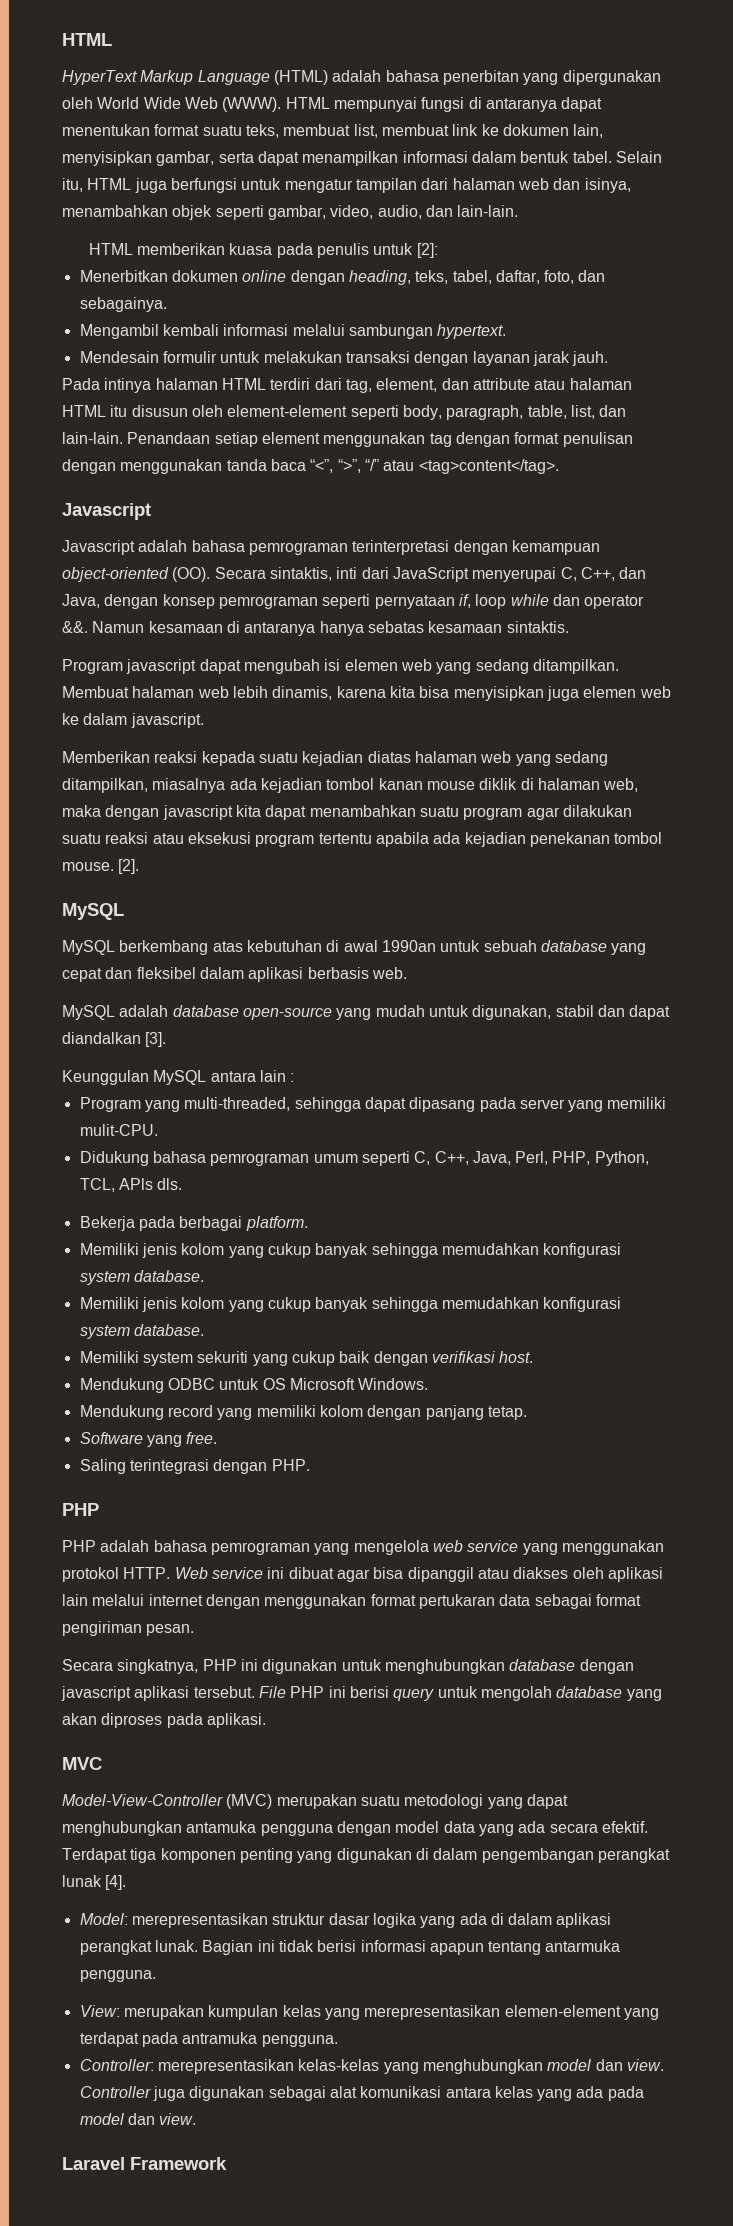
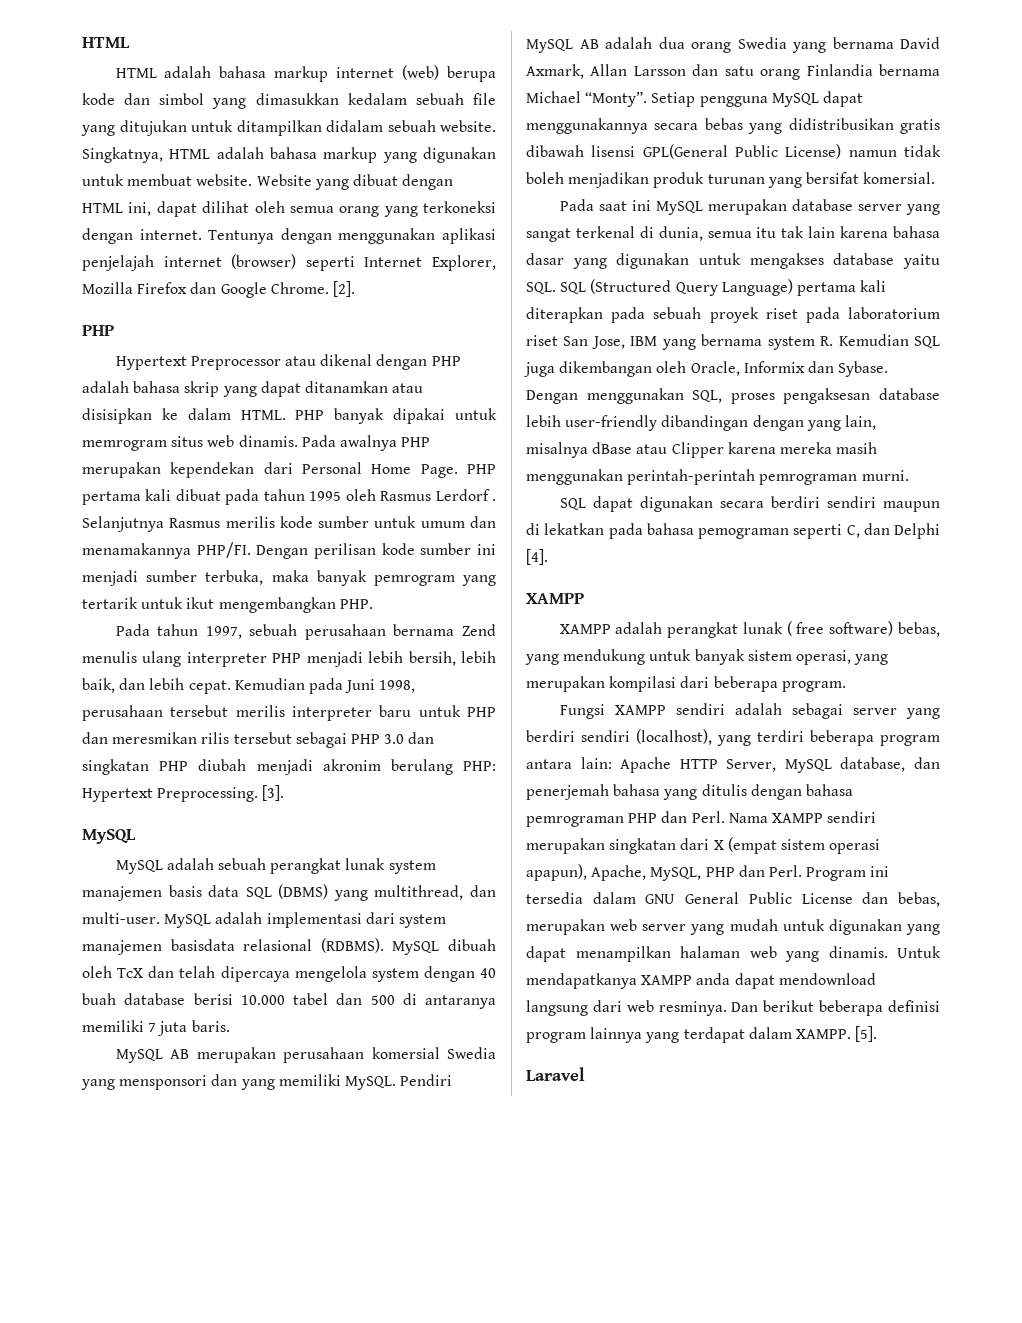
[62,70,661,85] [62,97,603,112] [62,124,604,138] [62,151,662,166] [62,178,631,193] [62,205,519,220] [88,243,438,258] [79,270,606,285] [79,297,167,312] [79,324,507,339] [79,351,609,366] [62,378,632,393] [62,405,627,420] [62,432,633,447] [62,459,559,474] [62,503,151,520] [62,540,600,555] [62,567,647,582] [62,594,645,609] [62,621,569,636] [62,659,619,674] [62,686,671,701] [62,713,204,728] [62,751,608,766] [62,778,639,793] [62,805,632,820] [62,832,663,847] [62,859,140,874] [62,903,124,920] [62,940,647,955] [62,967,407,982] [62,1005,671,1020] [62,1032,167,1047] [62,1070,295,1085] [79,1097,667,1112] [79,1124,158,1136] [79,1151,649,1166] [79,1178,183,1192] [79,1216,308,1231] [79,1243,622,1258] [79,1270,204,1285] [79,1297,622,1312] [79,1324,204,1339] [79,1351,534,1366] [79,1378,429,1393] [79,1405,527,1420] [79,1432,218,1447] [79,1459,310,1474] [62,1503,99,1516] [62,1540,664,1555] [62,1567,663,1582] [62,1594,641,1609] [62,1621,195,1636] [62,1659,634,1674] [61,1686,662,1701] [62,1713,266,1728] [62,1757,102,1770] [62,1794,568,1809] [62,1821,648,1836] [62,1848,670,1863] [62,1875,127,1890] [79,1913,612,1928] [79,1940,621,1955] [79,1970,156,1982] [79,2005,659,2020] [79,2032,338,2047] [79,2059,664,2074] [79,2086,644,2101] [79,2113,197,2125] HyperText Markup Language (HTML) adalah bahasa penerbitan yang dipergunakan oleh World Wide Web (WWW). HTML mempunyai fungsi di antaranya dapat menentukan format suatu teks, membuat list, membuat link ke dokumen lain, menyisipkan gambar, serta dapat menampilkan informasi dalam bentuk tabel. Selain itu, HTML juga berfungsi untuk mengatur tampilan dari halaman web dan isinya, menambahkan objek seperti gambar, video, audio, dan lain-lain. // HTML memberikan kuasa pada penulis untuk [2]: // Menerbitkan dokumen online dengan heading, teks, tabel, daftar, foto, dan sebagainya. // Mengambil kembali informasi melalui sambungan hypertext. // Mendesain formulir untuk melakukan transaksi dengan layanan jarak jauh. // Pada intinya halaman HTML terdiri dari tag, element, dan attribute atau halaman HTML itu disusun oleh element-element seperti body, paragraph, table, list, dan lain-lain. Penandaan setiap element menggunakan tag dengan format penulisan dengan menggunakan tanda baca “<”, “>”, “/” atau <tag>content</tag>. // Javascript // Javascript adalah bahasa pemrograman terinterpretasi dengan kemampuan object-oriented (OO). Secara sintaktis, inti dari JavaScript menyerupai C, C++, dan Java, dengan konsep pemrograman seperti pernyataan if, loop while dan operator &&. Namun kesamaan di antaranya hanya sebatas kesamaan sintaktis. // Program javascript dapat mengubah isi elemen web yang sedang ditampilkan. Membuat halaman web lebih dinamis, karena kita bisa menyisipkan juga elemen web ke dalam javascript. // Memberikan reaksi kepada suatu kejadian diatas halaman web yang sedang ditampilkan, miasalnya ada kejadian tombol kanan mouse diklik di halaman web, maka dengan javascript kita dapat menambahkan suatu program agar dilakukan suatu reaksi atau eksekusi program tertentu apabila ada kejadian penekanan tombol mouse. [2]. // MySQL // MySQL berkembang atas kebutuhan di awal 1990an untuk sebuah database yang cepat dan fleksibel dalam aplikasi berbasis web. // MySQL adalah database open-source yang mudah untuk digunakan, stabil dan dapat diandalkan [3]. // Keunggulan MySQL antara lain : // Program yang multi-threaded, sehingga dapat dipasang pada server yang memiliki mulit-CPU. // Didukung bahasa pemrograman umum seperti C, C++, Java, Perl, PHP, Python, TCL, APls dls. // Bekerja pada berbagai platform. // Memiliki jenis kolom yang cukup banyak sehingga memudahkan konfigurasi system database. // Memiliki jenis kolom yang cukup banyak sehingga memudahkan konfigurasi system database. // Memiliki system sekuriti yang cukup baik dengan verifikasi host. // Mendukung ODBC untuk OS Microsoft Windows. // Mendukung record yang memiliki kolom dengan panjang tetap. // Software yang free. // Saling terintegrasi dengan PHP. // PHP // PHP adalah bahasa pemrograman yang mengelola web service yang menggunakan protokol HTTP. Web service ini dibuat agar bisa dipanggil atau diakses oleh aplikasi lain melalui internet dengan menggunakan format pertukaran data sebagai format pengiriman pesan. // Secara singkatnya, PHP ini digunakan untuk menghubungkan database dengan javascript aplikasi tersebut. File PHP ini berisi query untuk mengolah database yang akan diproses pada aplikasi. // MVC // Model-View-Controller (MVC) merupakan suatu metodologi yang dapat menghubungkan antamuka pengguna dengan model data yang ada secara efektif. Terdapat tiga komponen penting yang digunakan di dalam pengembangan perangkat lunak [4]. // Model: merepresentasikan struktur dasar logika yang ada di dalam aplikasi perangkat lunak. Bagian ini tidak berisi informasi apapun tentang antarmuka pengguna. // View: merupakan kumpulan kelas yang merepresentasikan elemen-element yang terdapat pada antramuka pengguna. // Controller: merepresentasikan kelas-kelas yang menghubungkan model dan view. Controller juga digunakan sebagai alat komunikasi antara kelas yang ada pada model dan view. -> [115,65,496,82] [82,93,497,109] [81,120,496,136] [82,147,496,163] [82,174,454,190] [82,201,496,217] [82,228,496,244] [82,254,496,271] [82,281,355,298] [82,325,114,336] [115,354,461,370] [82,381,424,397] [82,408,497,424] [82,435,431,451] [82,462,496,478] [82,489,497,505] [82,516,496,532] [82,542,497,559] [82,570,496,586] [82,597,373,613] [115,624,496,640] [82,651,496,667] [82,678,416,694] [82,705,496,721] [82,732,435,748] [82,759,496,775] [82,785,285,802] [82,829,136,844] [115,858,436,874] [82,884,496,901] [82,912,446,928] [82,938,496,955] [82,966,496,982] [82,993,496,1009] [82,1020,230,1036] [115,1047,496,1063] [81,1074,453,1090] [526,37,940,53] [526,64,940,80] [526,91,863,107] [526,118,940,134] [526,144,941,159] [526,172,936,188] [559,199,940,215] [526,226,940,242] [526,253,940,269] [526,279,887,296] [526,307,940,323] [526,334,940,350] [524,361,889,377] [526,388,940,404] [526,415,876,431] [526,442,878,458] [526,469,909,485] [559,496,940,512] [526,523,940,539] [526,549,548,565] [526,593,584,604] [559,621,940,638] [525,649,889,665] [526,676,846,692] [559,703,940,719] [526,729,940,746] [526,757,940,773] [526,784,853,800] [526,811,877,827] [526,837,881,854] [526,864,890,881] [526,892,940,907] [526,919,940,935] [526,946,941,962] [526,973,876,989] [526,1000,940,1016] [526,1026,878,1043] HTML adalah bahasa markup internet (web) berupa kode dan simbol yang dimasukkan kedalam sebuah file yang ditujukan untuk ditampilkan didalam sebuah website. Singkatnya, HTML adalah bahasa markup yang digunakan untuk membuat website. Website yang dibuat dengan HTML ini, dapat dilihat oleh semua orang yang terkoneksi dengan internet. Tentunya dengan menggunakan aplikasi penjelajah internet (browser) seperti Internet Explorer, Mozilla Firefox dan Google Chrome. [2]. // PHP // Hypertext Preprocessor atau dikenal dengan PHP adalah bahasa skrip yang dapat ditanamkan atau disisipkan ke dalam HTML. PHP banyak dipakai untuk memrogram situs web dinamis. Pada awalnya PHP merupakan kependekan dari Personal Home Page. PHP pertama kali dibuat pada tahun 1995 oleh Rasmus Lerdorf . Selanjutnya Rasmus merilis kode sumber untuk umum dan menamakannya PHP/FI. Dengan perilisan kode sumber ini menjadi sumber terbuka, maka banyak pemrogram yang tertarik untuk ikut mengembangkan PHP. // Pada tahun 1997, sebuah perusahaan bernama Zend menulis ulang interpreter PHP menjadi lebih bersih, lebih baik, dan lebih cepat. Kemudian pada Juni 1998, perusahaan tersebut merilis interpreter baru untuk PHP dan meresmikan rilis tersebut sebagai PHP 3.0 dan singkatan PHP diubah menjadi akronim berulang PHP: Hypertext Preprocessing. [3]. // MySQL // MySQL adalah sebuah perangkat lunak system manajemen basis data SQL (DBMS) yang multithread, dan multi-user. MySQL adalah implementasi dari system manajemen basisdata relasional (RDBMS). MySQL dibuah oleh TcX dan telah dipercaya mengelola system dengan 40 buah database berisi 10.000 tabel dan 500 di antaranya memiliki 7 juta baris. // MySQL AB merupakan perusahaan komersial Swedia yang mensponsori dan yang memiliki MySQL. Pendiri MySQL AB adalah dua orang Swedia yang bernama David Axmark, Allan Larsson dan satu orang Finlandia bernama Michael “Monty”. Setiap pengguna MySQL dapat menggunakannya secara bebas yang didistribusikan gratis dibawah lisensi GPL(General Public License) namun tidak boleh menjadikan produk turunan yang bersifat komersial. // Pada saat ini MySQL merupakan database server yang sangat terkenal di dunia, semua itu tak lain karena bahasa dasar yang digunakan untuk mengakses database yaitu SQL. SQL (Structured Query Language) pertama kali diterapkan pada sebuah proyek riset pada laboratorium riset San Jose, IBM yang bernama system R. Kemudian SQL juga dikembangan oleh Oracle, Informix dan Sybase. Dengan menggunakan SQL, proses pengaksesan database lebih user-friendly dibandingan dengan yang lain, misalnya dBase atau Clipper karena mereka masih menggunakan perintah-perintah pemrograman murni. // SQL dapat digunakan secara berdiri sendiri maupun di lekatkan pada bahasa pemograman seperti C, dan Delphi [4]. // XAMPP // XAMPP adalah perangkat lunak ( free software) bebas, yang mendukung untuk banyak sistem operasi, yang merupakan kompilasi dari beberapa program. // Fungsi XAMPP sendiri adalah sebagai server yang berdiri sendiri (localhost), yang terdiri beberapa program antara lain: Apache HTTP Server, MySQL database, dan penerjemah bahasa yang ditulis dengan bahasa pemrograman PHP dan Perl. Nama XAMPP sendiri merupakan singkatan dari X (empat sistem operasi apapun), Apache, MySQL, PHP dan Perl. Program ini tersedia dalam GNU General Public License dan bebas, merupakan web server yang mudah untuk digunakan yang dapat menampilkan halaman web yang dinamis. Untuk mendapatkanya XAMPP anda dapat mendownload langsung dari web resminya. Dan berikut beberapa definisi program lainnya yang terdapat dalam XAMPP. [5].
[130,2157,227,2170] Framework -> (585, 1074) none

